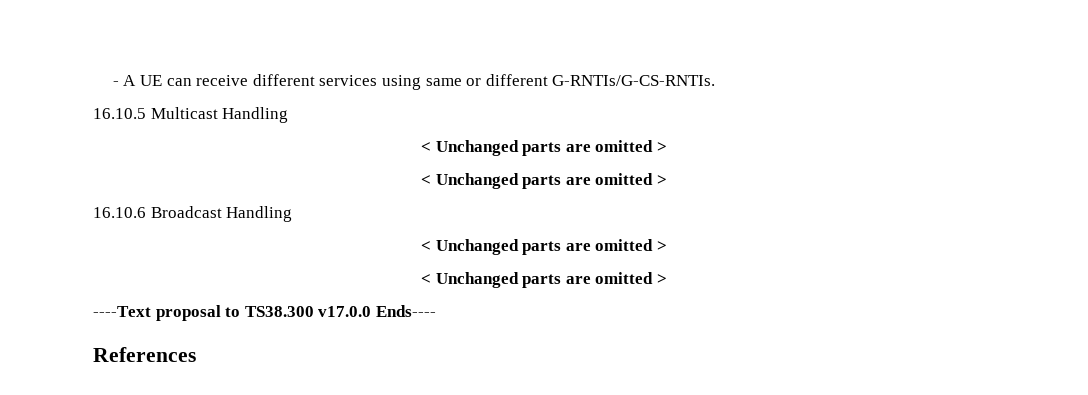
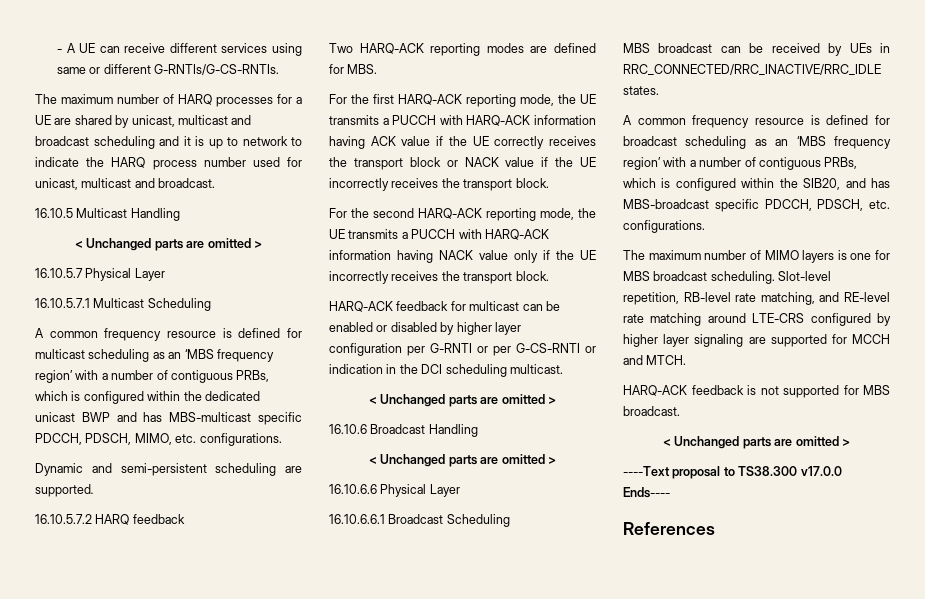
(716, 80) none -> [35,94,302,107] [35,115,252,128] [35,136,302,149] [35,157,302,170] [35,178,216,190] // The maximum number of HARQ processes for a UE are shared by unicast, multicast and broadcast scheduling and it is up to network to indicate the HARQ process number used for unicast, multicast and broadcast.
(667, 147) none -> [35,268,165,281] [35,298,211,311] [35,328,302,341] [35,349,274,362] [35,370,270,383] [35,391,260,404] [35,412,302,425] [35,433,282,446] [35,463,302,476] [35,484,94,497] [35,514,185,525] [329,43,596,56] [329,64,378,74] [329,94,596,107] [329,115,596,126] [329,136,596,149] [329,157,596,170] [329,178,549,191] [329,208,596,221] [329,229,549,240] [329,250,596,263] [329,271,549,284] [329,301,560,312] [329,322,521,335] [329,343,596,356] [329,364,563,377] // 16.10.5.7 Physical Layer // 16.10.5.7.1 Multicast Scheduling // A common frequency resource is defined for multicast scheduling as an ‘MBS frequency region’ with a number of contiguous PRBs, which is configured within the dedicated unicast BWP and has MBS-multicast specific PDCCH, PDSCH, MIMO, etc. configurations. // Dynamic and semi-persistent scheduling are supported. // 16.10.5.7.2 HARQ feedback // Two HARQ-ACK reporting modes are defined for MBS. // For the first HARQ-ACK reporting mode, the UE transmits a PUCCH with HARQ-ACK information having ACK value if the UE correctly receives the transport block or NACK value if the UE incorrectly receives the transport block. // For the second HARQ-ACK reporting mode, the UE transmits a PUCCH with HARQ-ACK information having NACK value only if the UE incorrectly receives the transport block. // HARQ-ACK feedback for multicast can be enabled or disabled by higher layer configuration per G-RNTI or per G-CS-RNTI or indication in the DCI scheduling multicast.
(667, 246) none -> [329,484,460,497] [329,514,510,527] [623,43,890,56] [623,64,881,75] [623,86,659,95] [623,115,890,128] [623,136,891,149] [623,157,858,170] [623,178,890,191] [623,199,890,212] [623,220,705,233] [623,250,890,263] [623,271,832,284] [623,292,890,305] [623,313,891,326] [623,334,890,347] [623,355,687,365] [623,385,890,398] [623,406,680,416] // 16.10.6.6 Physical Layer // 16.10.6.6.1 Broadcast Scheduling // MBS broadcast can be received by UEs in RRC_CONNECTED/RRC_INACTIVE/RRC_IDLE states. // A common frequency resource is defined for broadcast scheduling as an ‘MBS frequency region’ with a number of contiguous PRBs, which is configured within the SIB20, and has MBS-broadcast specific PDCCH, PDSCH, etc. configurations. // The maximum number of MIMO layers is one for MBS broadcast scheduling. Slot-level repetition, RB-level rate matching, and RE-level rate matching around LTE-CRS configured by higher layer signaling are supported for MCCH and MTCH. // HARQ-ACK feedback is not supported for MBS broadcast.

